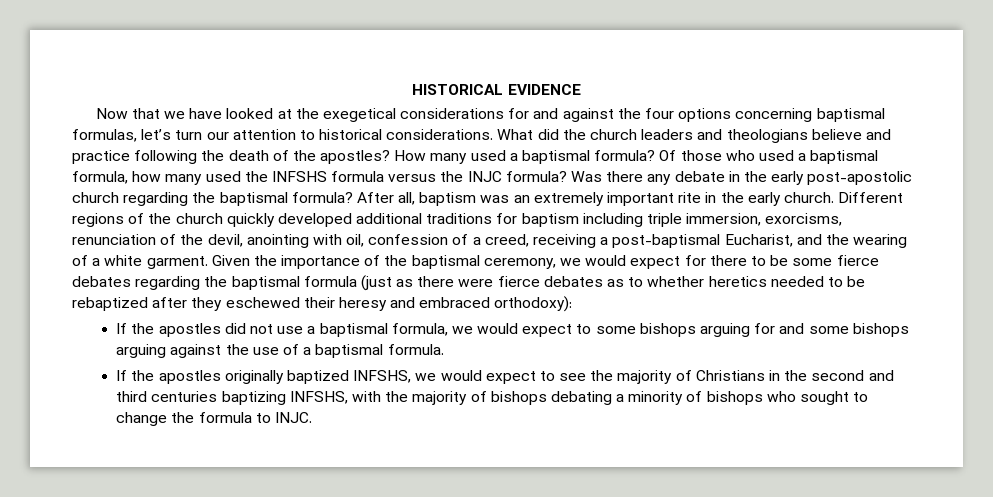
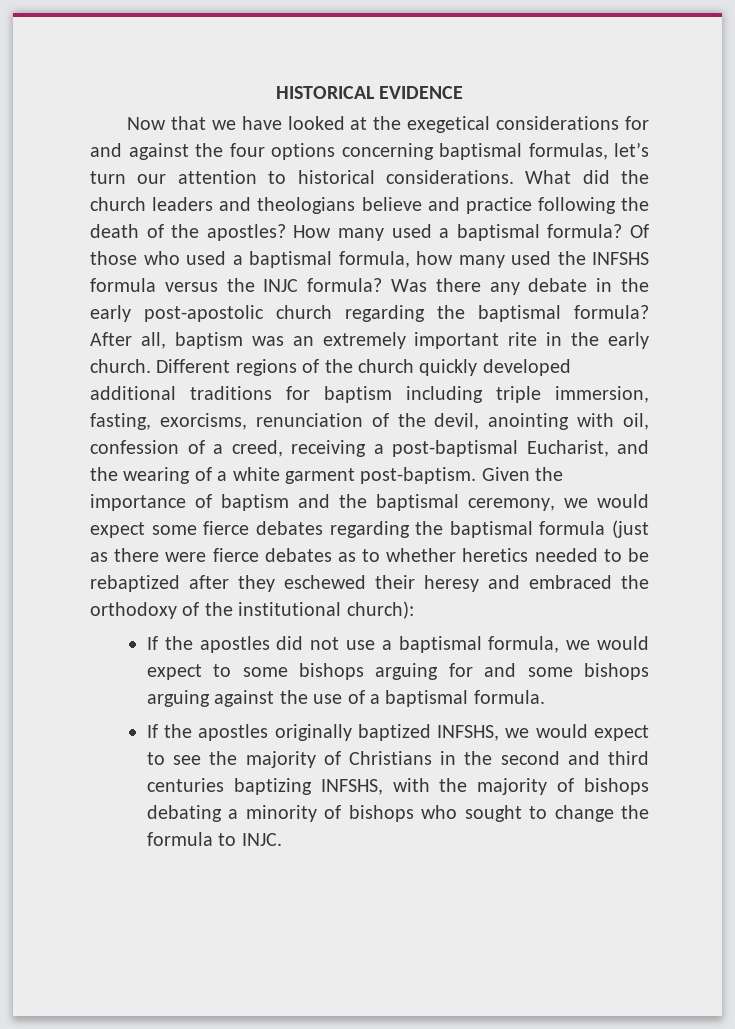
(762, 219) none -> [90,413,151,430] fasting,
[146,256,208,269] garment. -> [285,467,477,484] garment post-baptism.
(381, 260) none -> [221,494,330,511] baptism and
[684,255,789,266] for there to be -> (145, 530) none
[494,296,573,312] orthodoxy): -> [621,575,649,589] [90,601,414,619] the orthodoxy of the institutional church):

